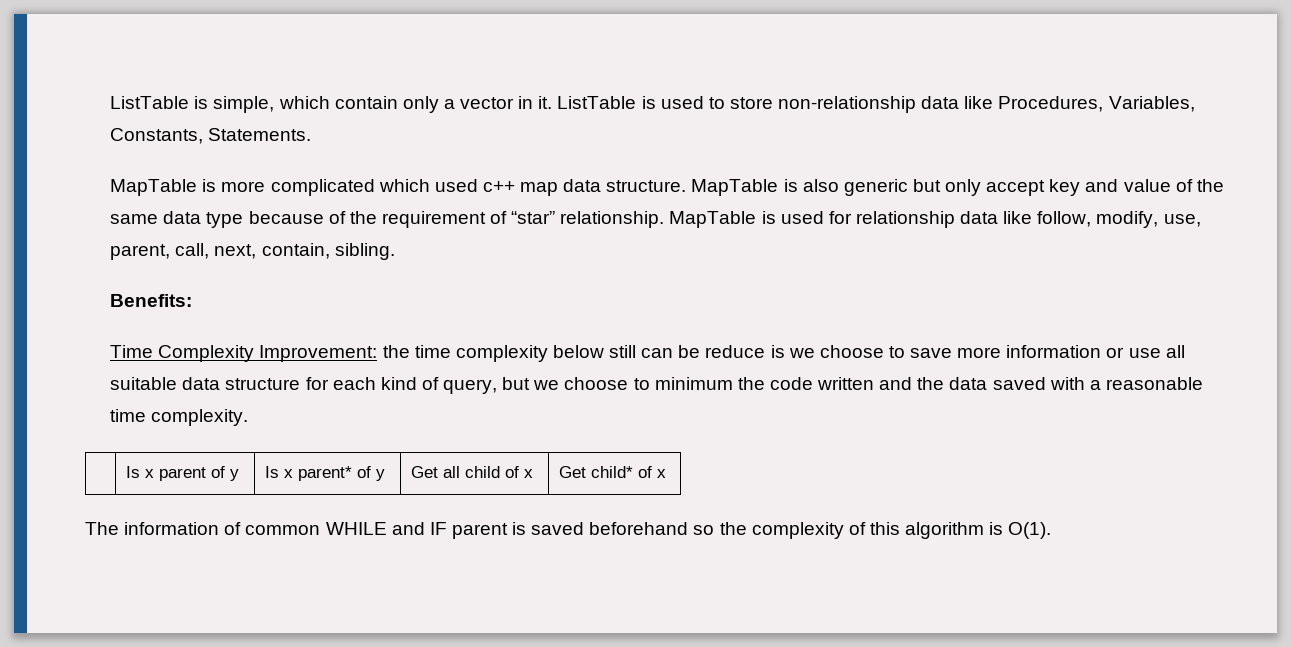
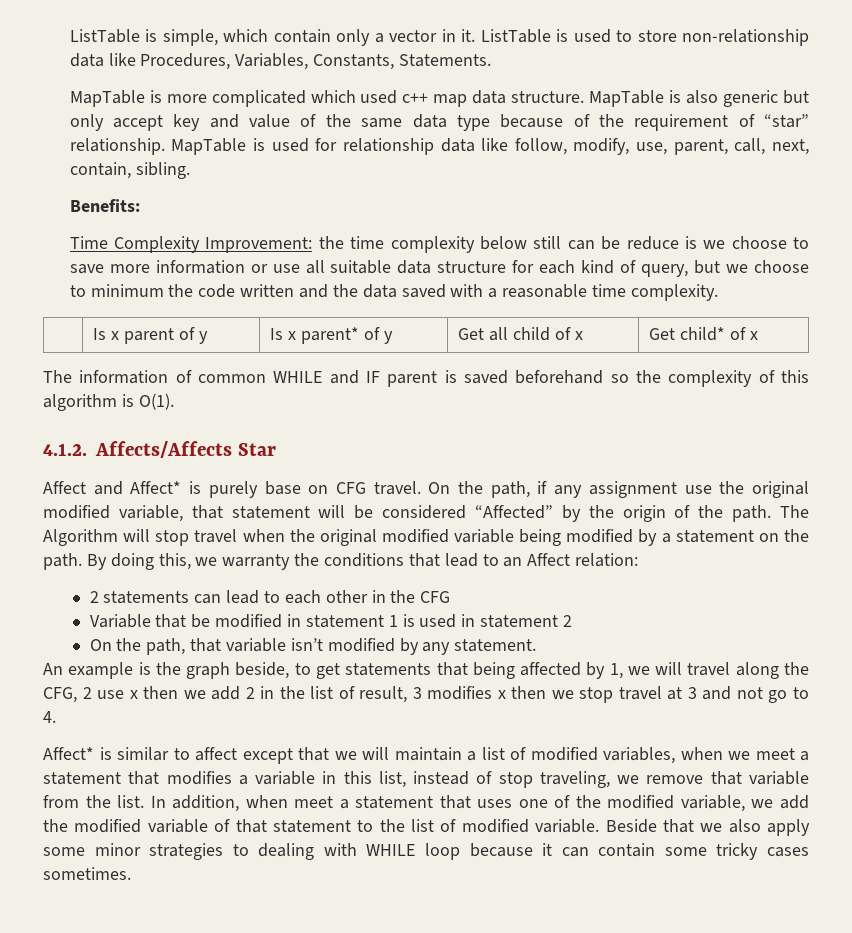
(1052, 530) none -> [43,441,276,458] [43,481,809,498] [43,505,810,522] [43,529,809,546] [43,553,639,570] [89,590,451,604] [89,614,572,628] [89,638,537,655] [43,662,810,679] [43,686,809,703] [43,711,56,723] [43,747,809,764] [43,771,809,788] [43,795,809,812] [43,819,810,836] [43,843,809,860] [43,867,131,880] // 4.1.2. Affects/Affects Star // Affect and Affect* is purely base on CFG travel. On the path, if any assignment use the original modified variable, that statement will be considered “Affected” by the origin of the path. The Algorithm will stop travel when the original modified variable being modified by a statement on the path. By doing this, we warranty the conditions that lead to an Affect relation: // 2 statements can lead to each other in the CFG // Variable that be modified in statement 1 is used in statement 2 // On the path, that variable isn’t modified by any statement. // An example is the graph beside, to get statements that being affected by 1, we will travel along the CFG, 2 use x then we add 2 in the list of result, 3 modifies x then we stop travel at 3 and not go to 4. // Affect* is similar to affect except that we will maintain a list of modified variables, when we meet a statement that modifies a variable in this list, instead of stop traveling, we remove that variable from the list. In addition, when meet a statement that uses one of the modified variable, we add the modified variable of that statement to the list of modified variable. Beside that we also apply some minor strategies to dealing with WHILE loop because it can contain some tricky cases sometimes.

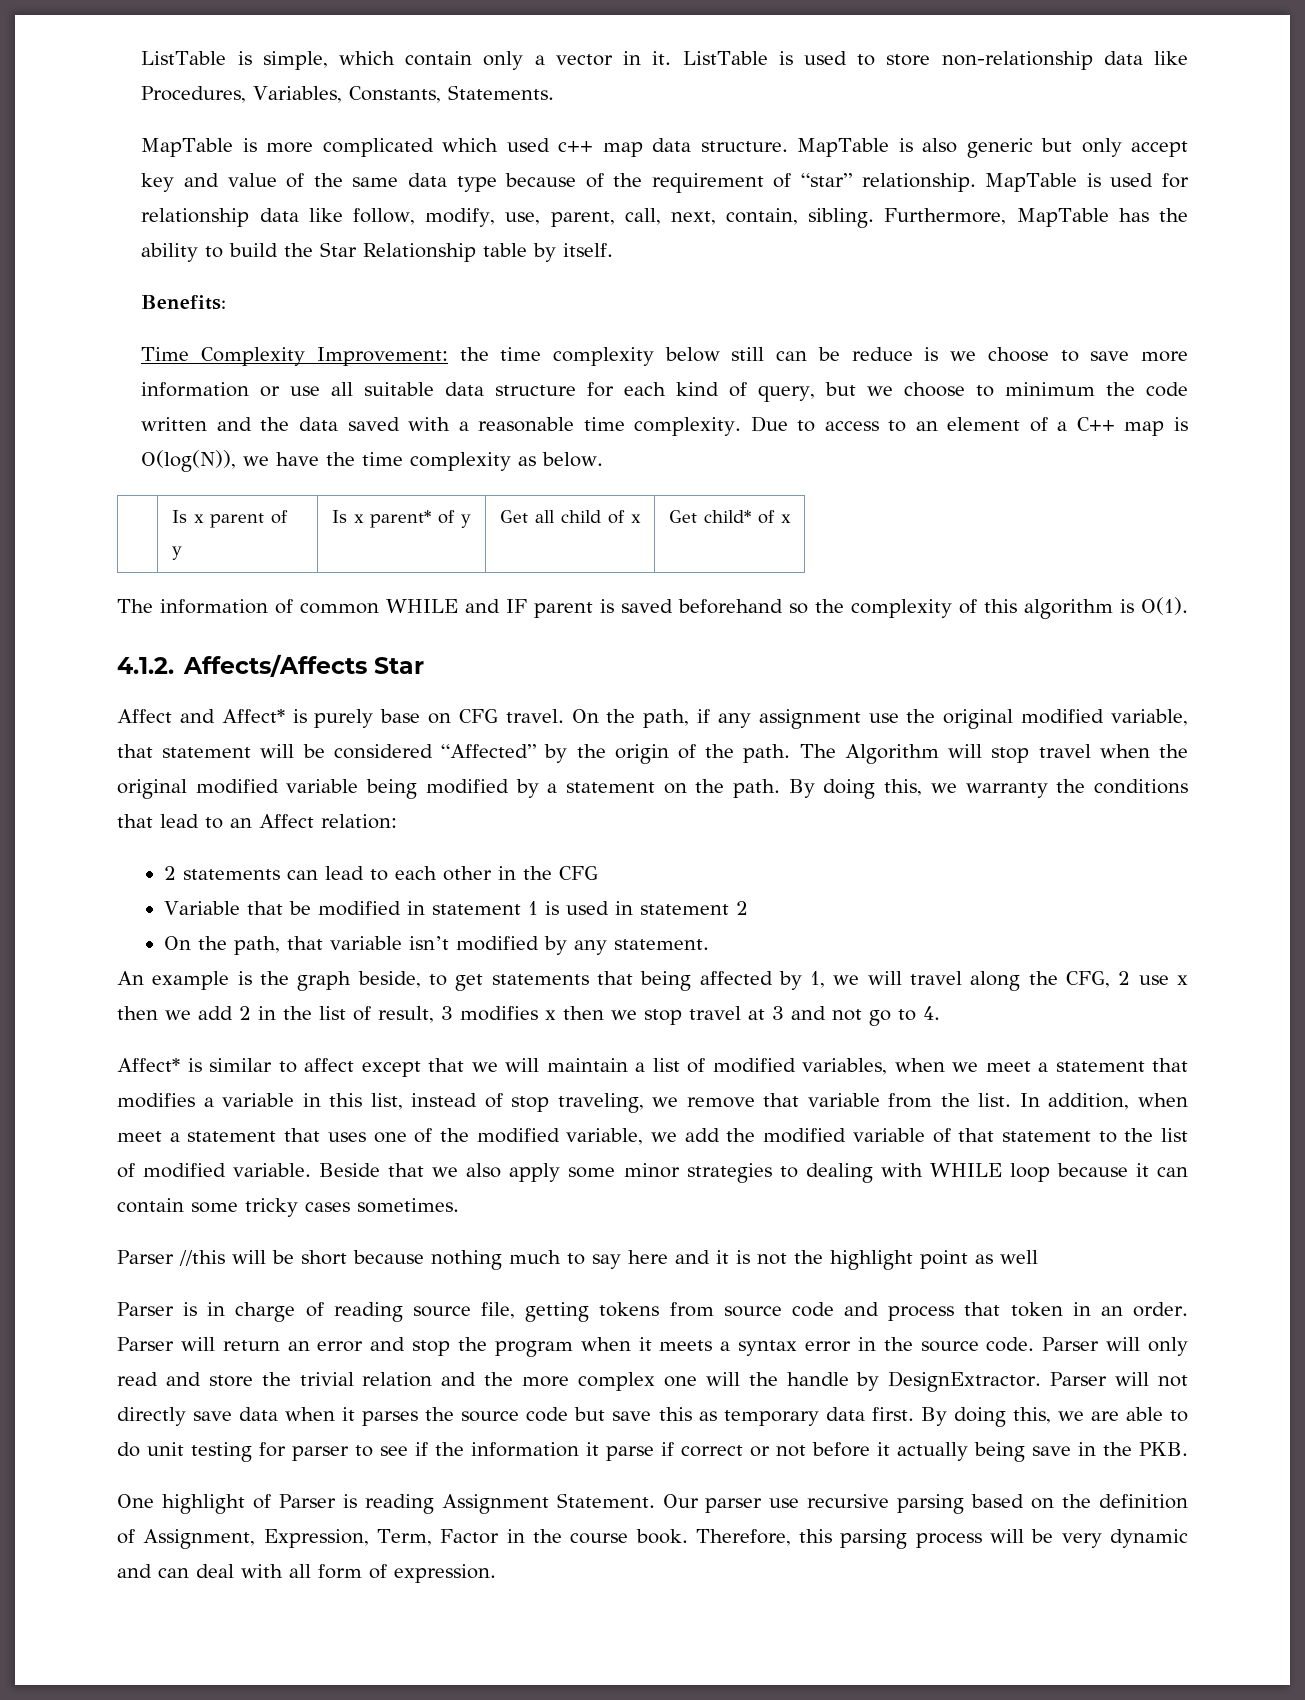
(190, 170) none -> [884,208,1188,227] [141,242,614,262] Furthermore, MapTable has the ability to build the Star Relationship table by itself.
(718, 292) none -> [750,416,1189,436] [141,450,604,472] Due to access to an element of a C++ map is O(log(N)), we have the time complexity as below.
(131, 873) none -> [117,1250,1038,1270] [117,1302,1189,1322] [117,1337,1189,1357] [117,1371,1188,1392] [117,1407,1188,1427] [117,1442,1188,1462] [117,1493,1188,1514] [117,1529,1188,1549] [117,1564,496,1583] // Parser //this will be short because nothing much to say here and it is not the highlight point as well // Parser is in charge of reading source file, getting tokens from source code and process that token in an order. Parser will return an error and stop the program when it meets a syntax error in the source code. Parser will only read and store the trivial relation and the more complex one will the handle by DesignExtractor. Parser will not directly save data when it parses the source code but save this as temporary data first. By doing this, we are able to do unit testing for parser to see if the information it parse if correct or not before it actually being save in the PKB. // One highlight of Parser is reading Assignment Statement. Our parser use recursive parsing based on the definition of Assignment, Expression, Term, Factor in the course book. Therefore, this parsing process will be very dynamic and can deal with all form of expression.

